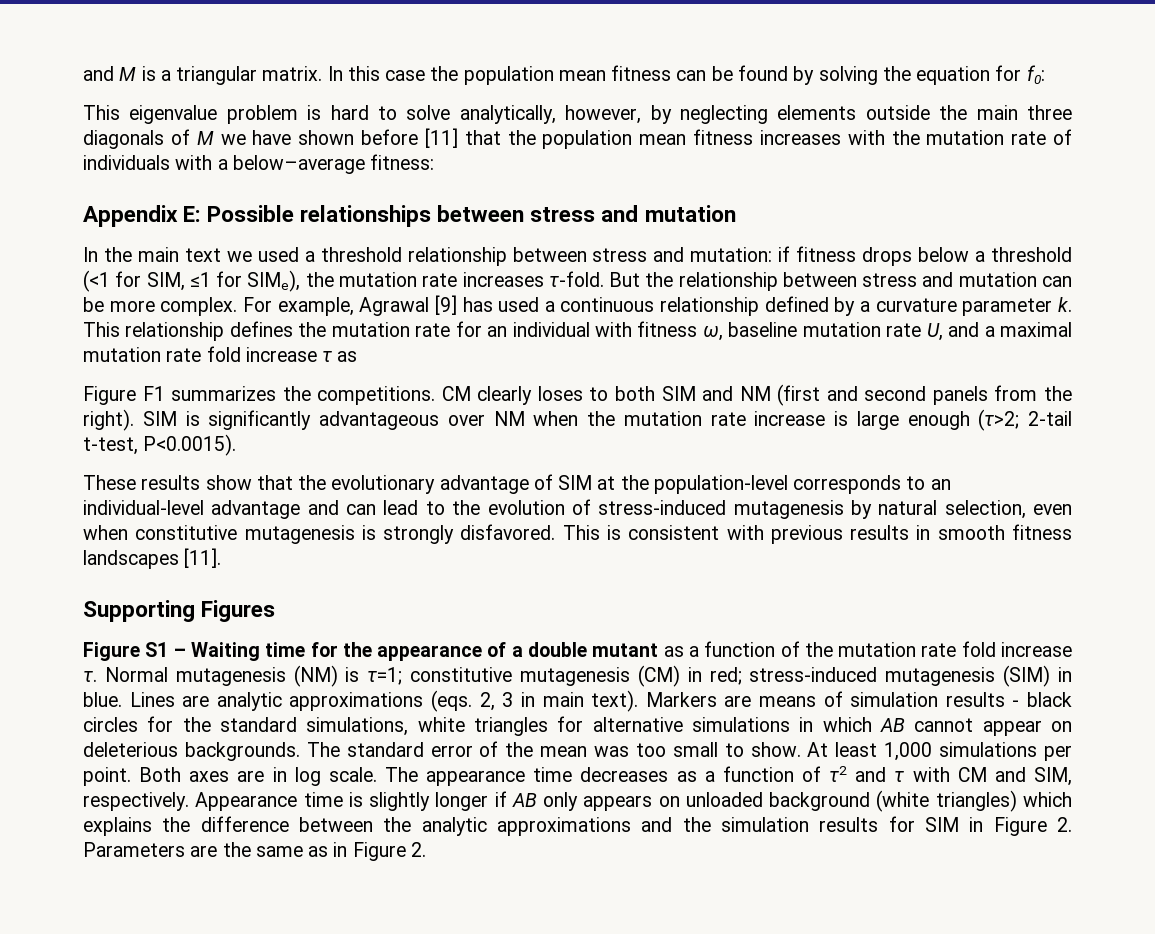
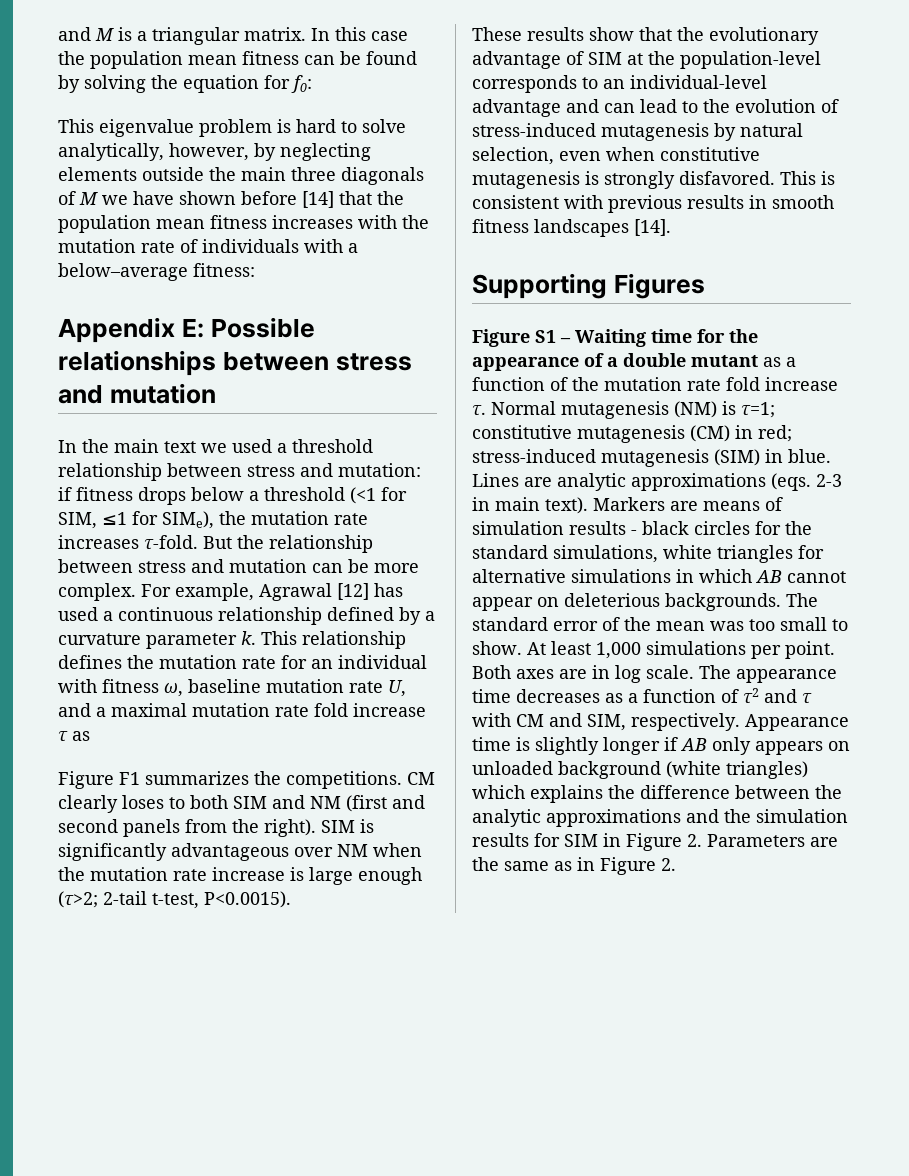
[424,128,458,148] [11] -> [302,191,334,208] [14]
[434,295,457,315] [9] -> [337,583,369,600] [12]
[184,548,222,568] [11]. -> [634,219,671,236] [14].
[479,692,514,711] 2, 3 -> [816,474,842,487] 2-3

